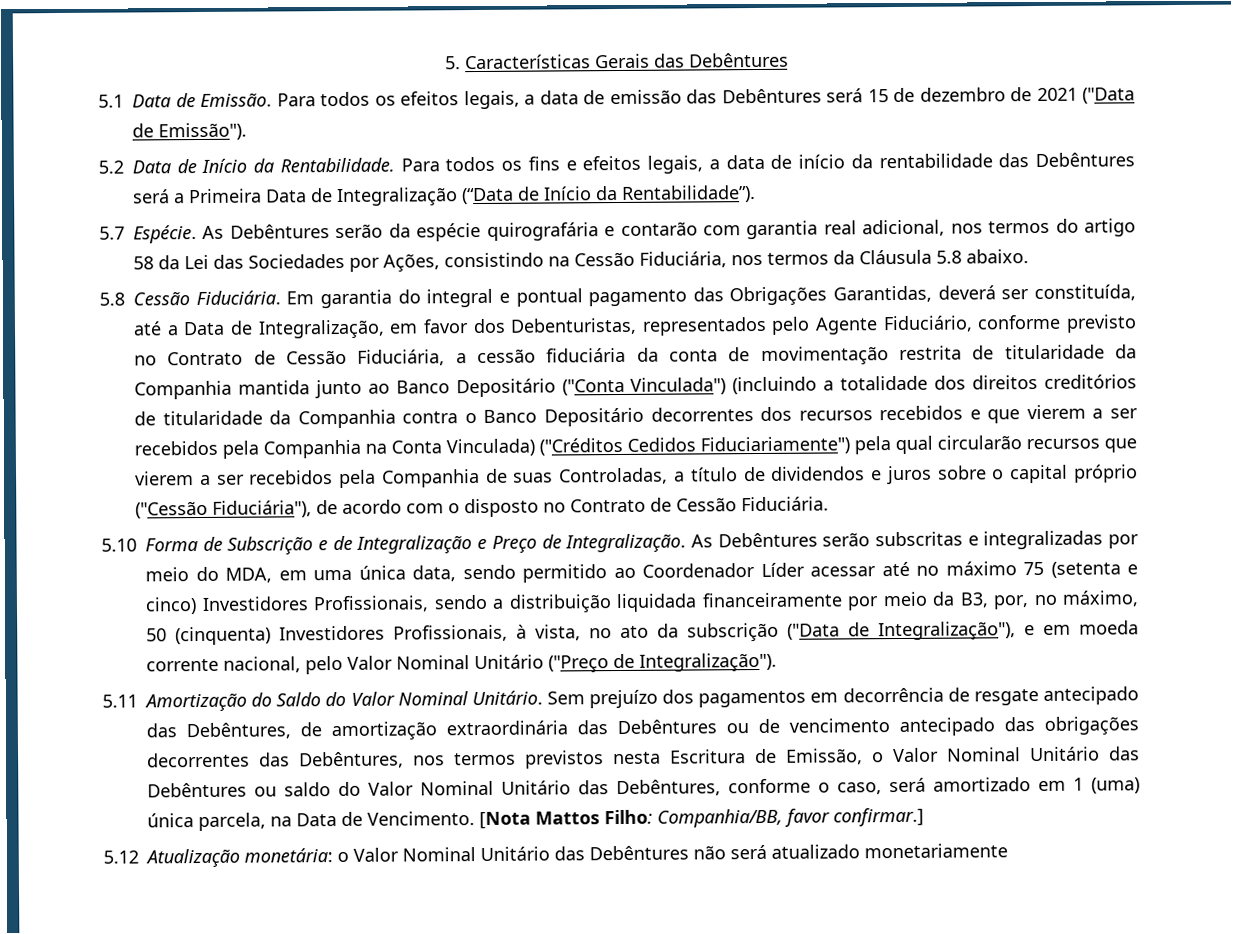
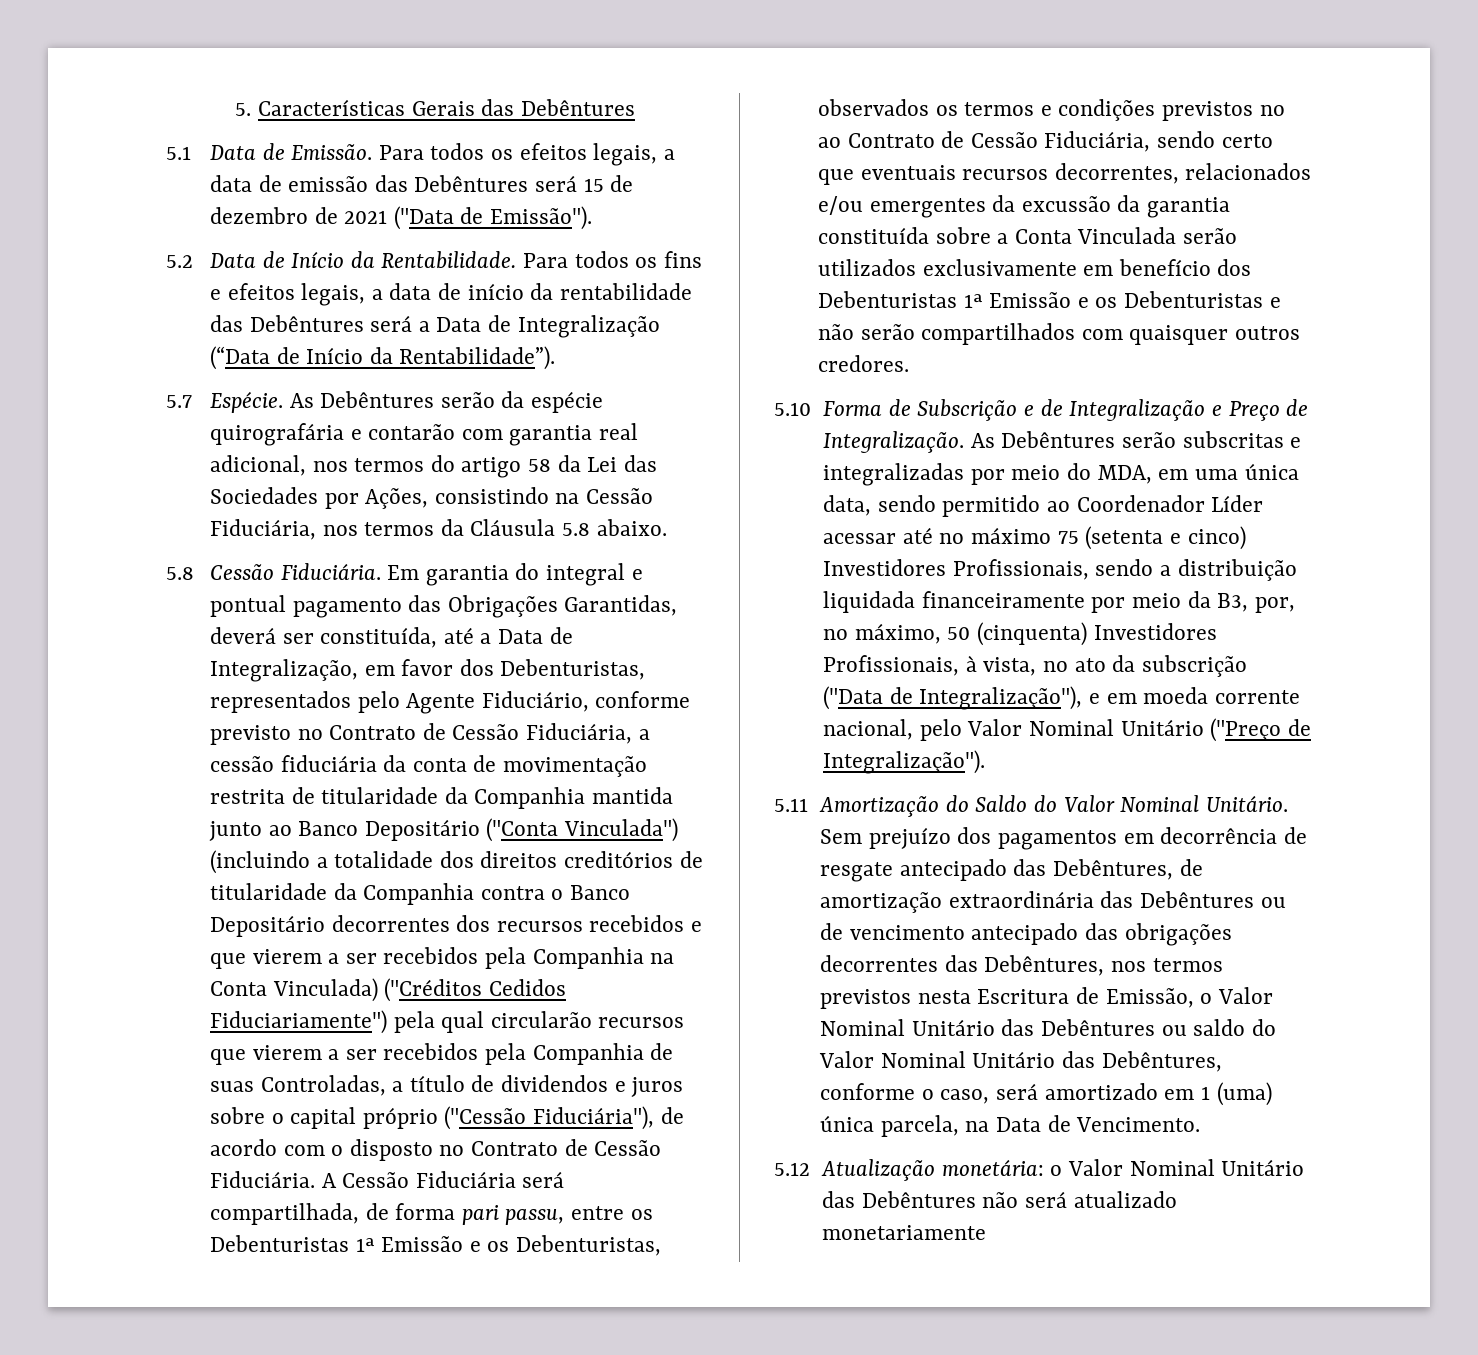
[189,188,262,204] Primeira -> (430, 326) none
(829, 504) none -> [321,1171,565,1188] [209,1203,653,1225] [209,1235,661,1256] [817,99,1285,121] [817,131,1273,152] [817,163,1312,185] [817,195,1230,218] [817,227,1237,244] [817,259,1252,276] [817,291,1281,308] [817,323,1300,345] [817,355,909,372] A Cessão Fiduciária será compartilhada, de forma pari passu, entre os Debenturistas 1ª Emissão e os Debenturistas, observados os termos e condições previstos no ao Contrato de Cessão Fiduciária, sendo certo que eventuais recursos decorrentes, relacionados e/ou emergentes da excussão da garantia constituída sobre a Conta Vinculada serão utilizados exclusivamente em benefício dos Debenturistas 1ª Emissão e os Debenturistas e não serão compartilhados com quaisquer outros credores.
[479,807,924,830] [Nota Mattos Filho: Companhia/BB, favor confirmar.] -> (1201, 1124) none

